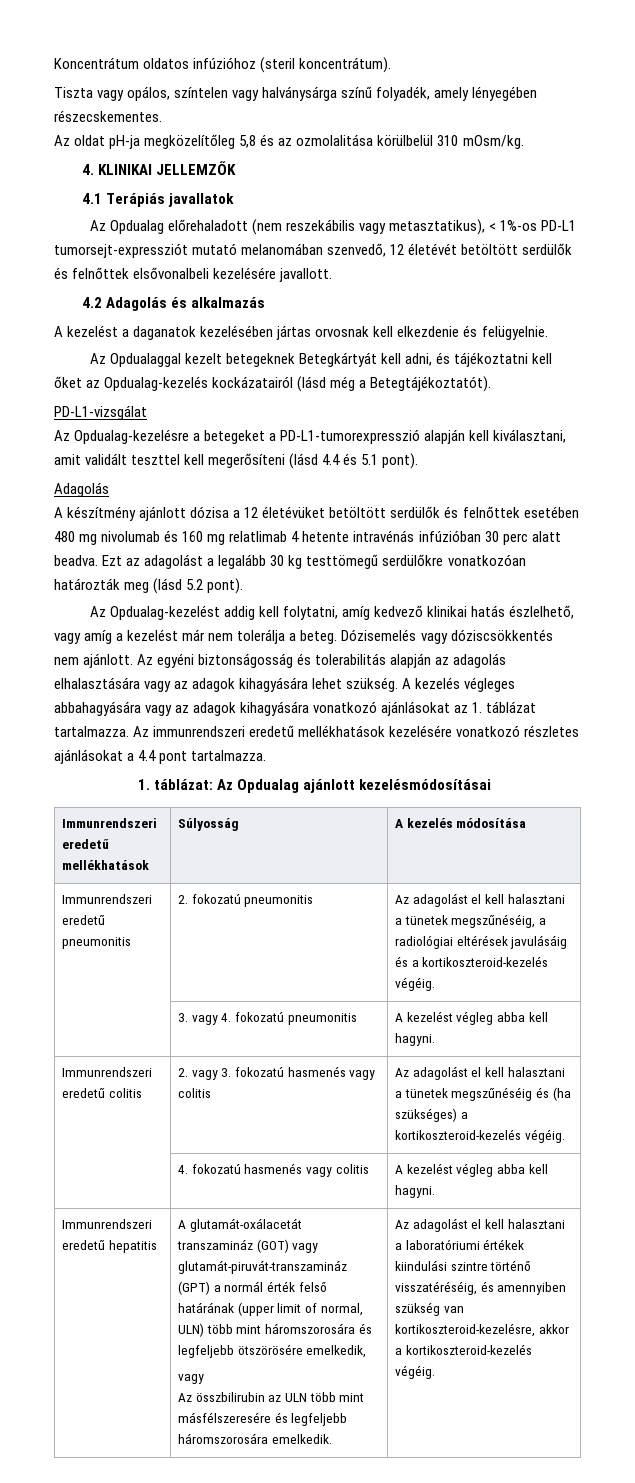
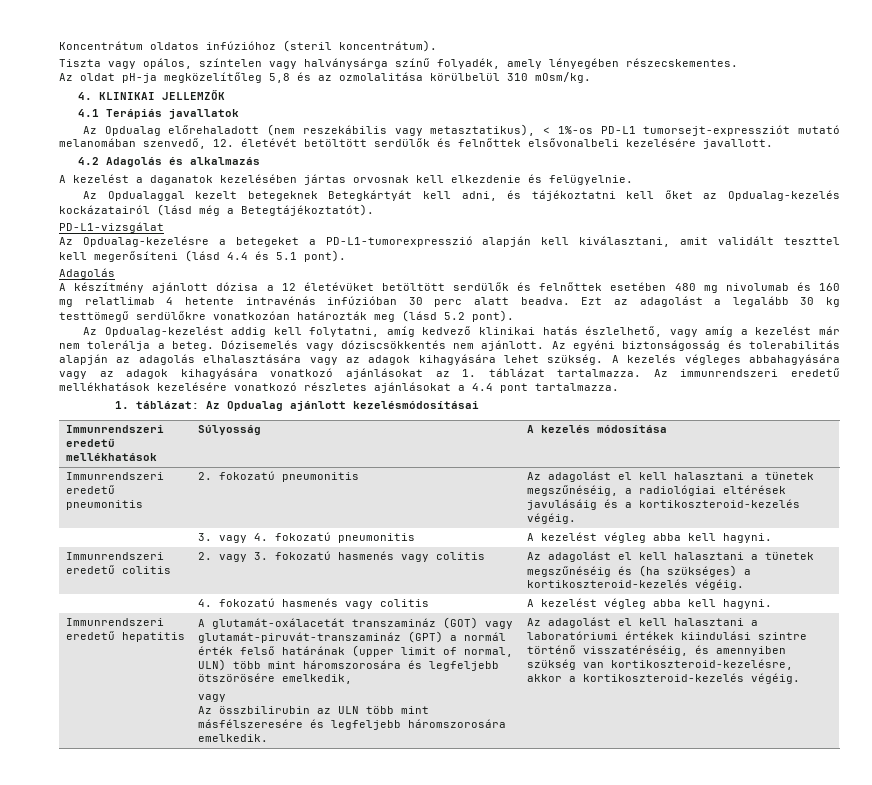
[390,244,405,255] 12 -> [213,139,234,147] 12.

